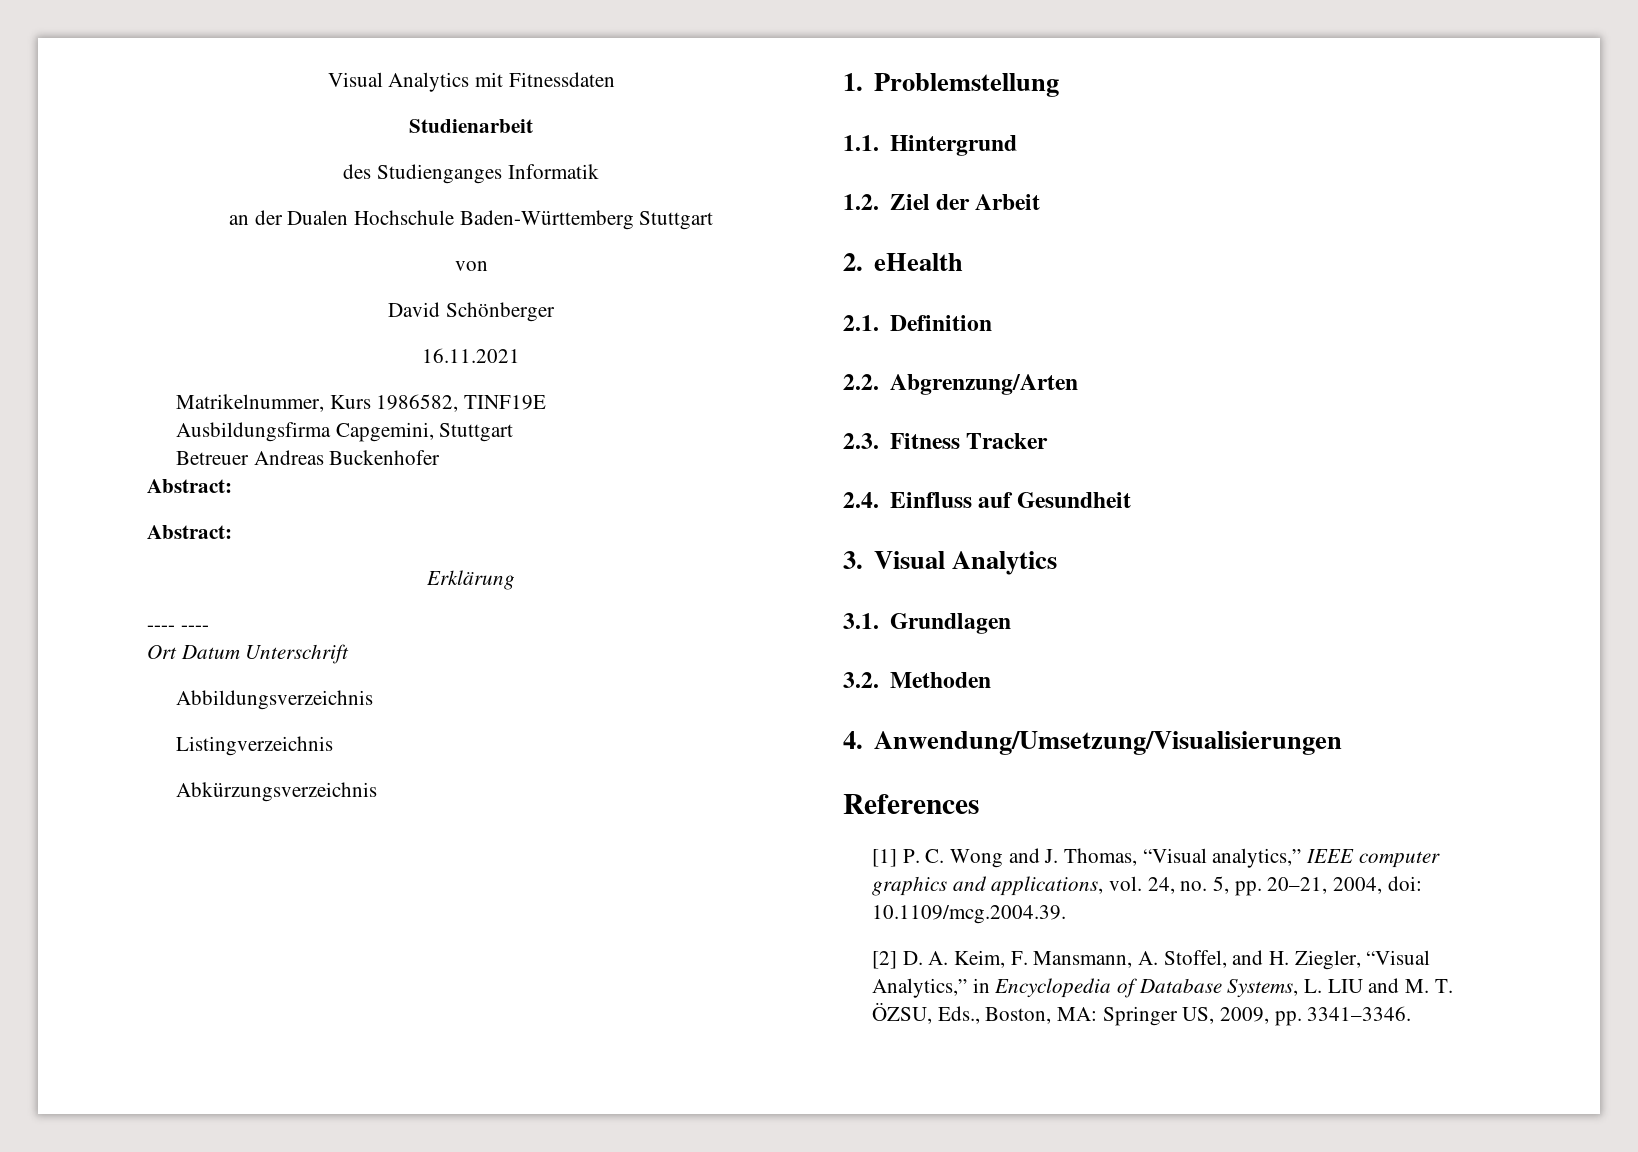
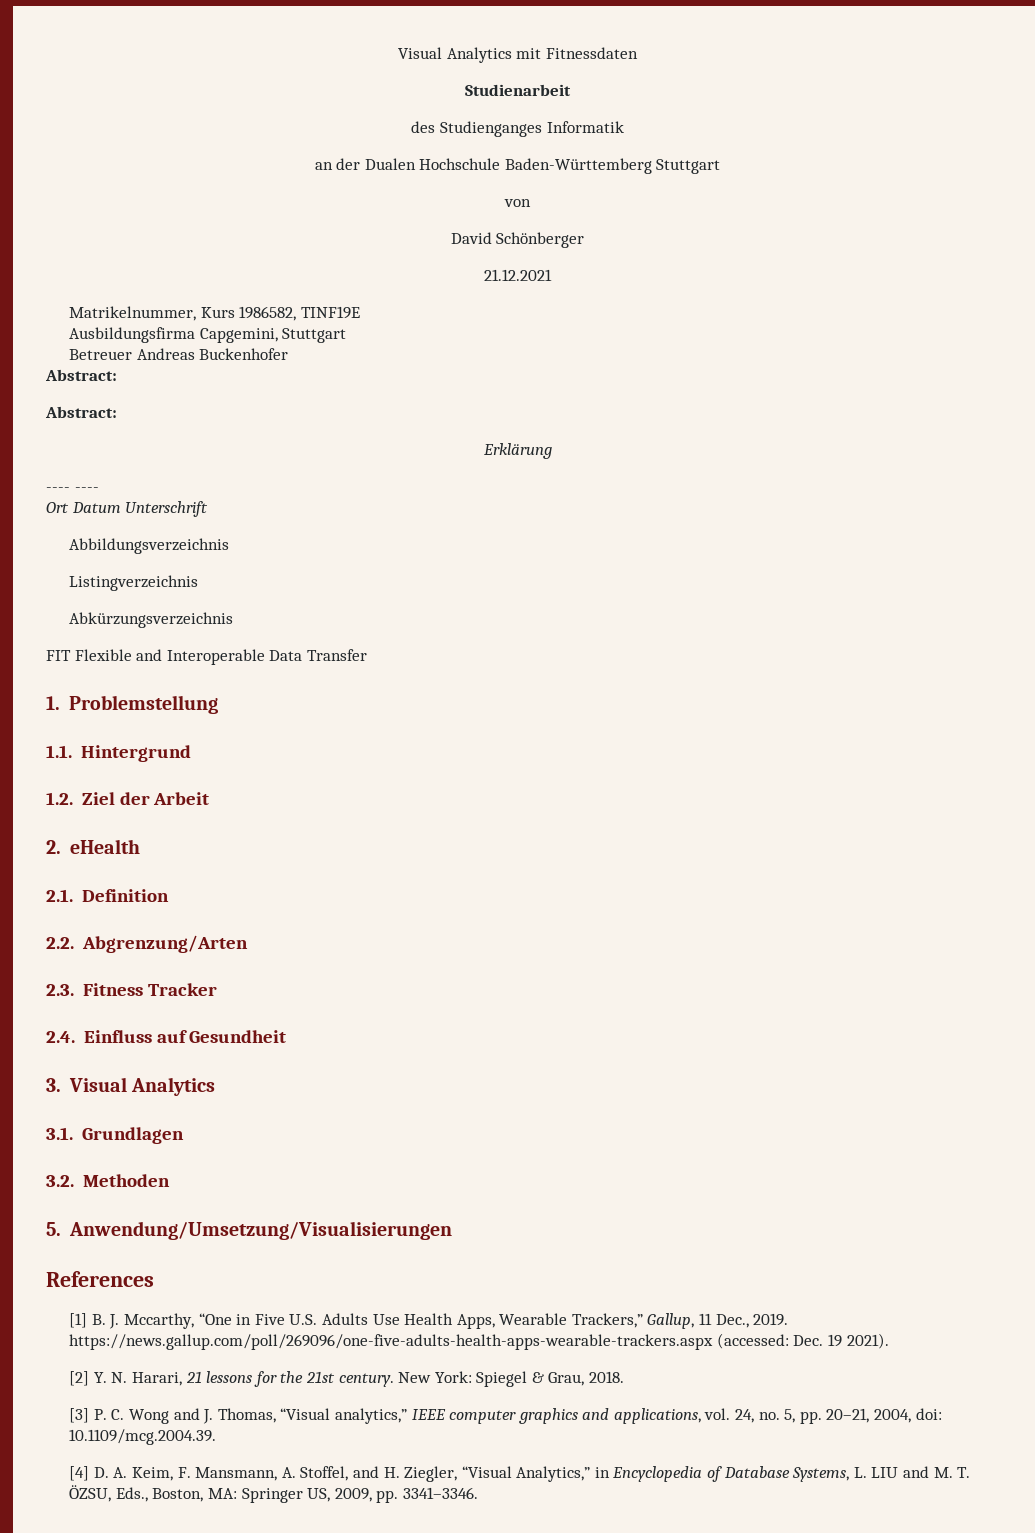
[422,348,520,363] 16.11.2021 -> [484,269,552,281] 21.12.2021
(377, 792) none -> [46,649,367,665] // FIT Flexible and Interoperable Data Transfer
[843,731,863,749] 4. -> [46,1222,61,1236] 5.
(897, 858) none -> [91,1313,789,1329] [69,1333,889,1350] [69,1371,625,1387] [69,1408,90,1423] B. J. Mccarthy, “One in Five U.S. Adults Use Health Apps, Wearable Trackers,” Gallup, 11 Dec., 2019. https://news.gallup.com/poll/269096/one-five-adults-health-apps-wearable-trackers.aspx (accessed: Dec. 19 2021). // [2] Y. N. Harari, 21 lessons for the 21st century. New York: Spiegel & Grau, 2018. // [3]
[871,951,897,969] [2] -> [69,1466,90,1481] [4]

